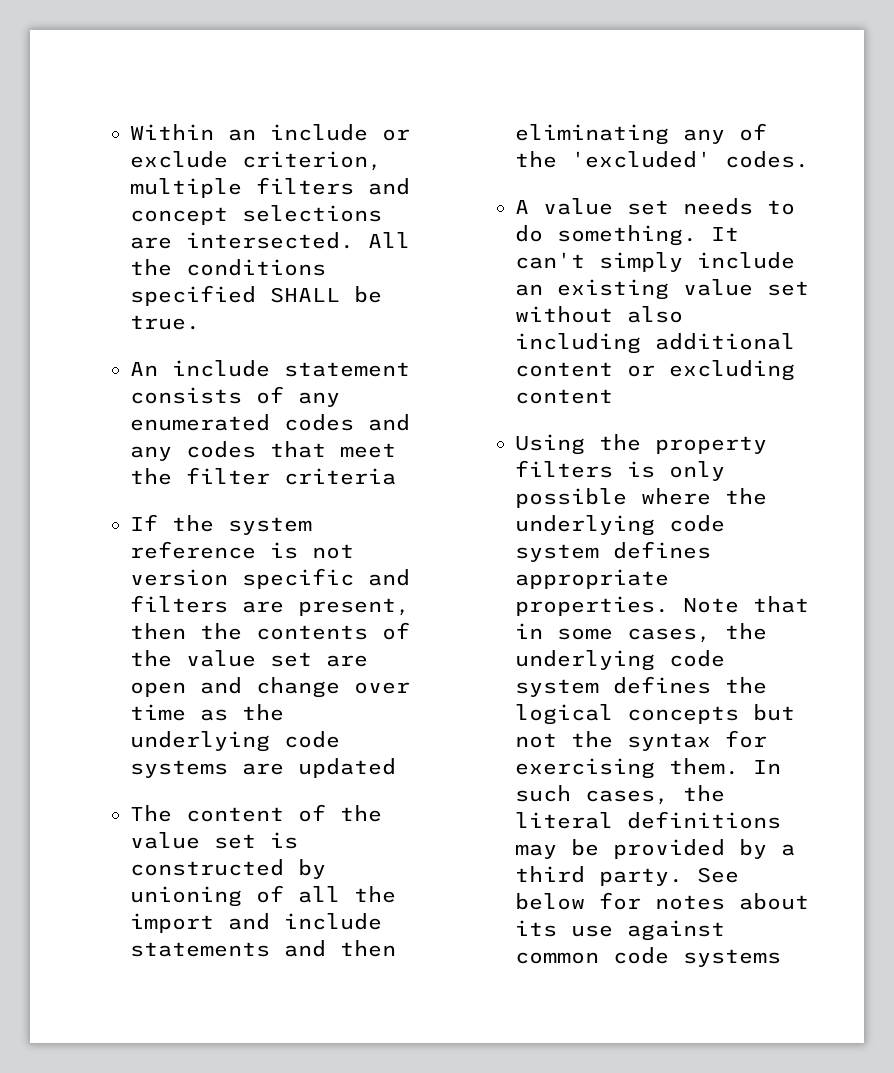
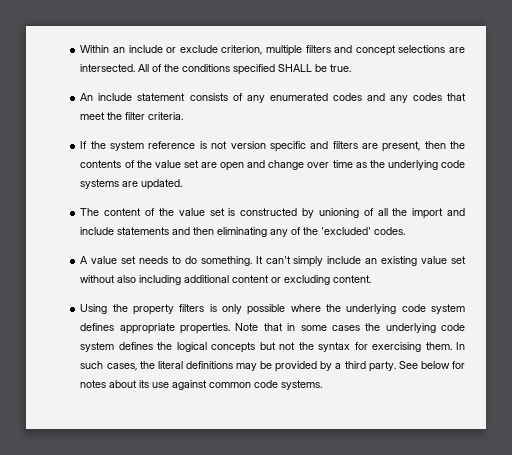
(410, 240) none -> [152,64,163,72] of
[283,468,396,485] criteria -> [148,112,184,120] criteria.
[297,758,396,778] updated -> [141,179,183,190] updated.
[514,389,613,404] content -> [333,275,372,283] content.
[626,628,711,643] cases, -> [331,325,360,331] cases
[682,949,781,967] systems -> [281,380,323,390] systems.

